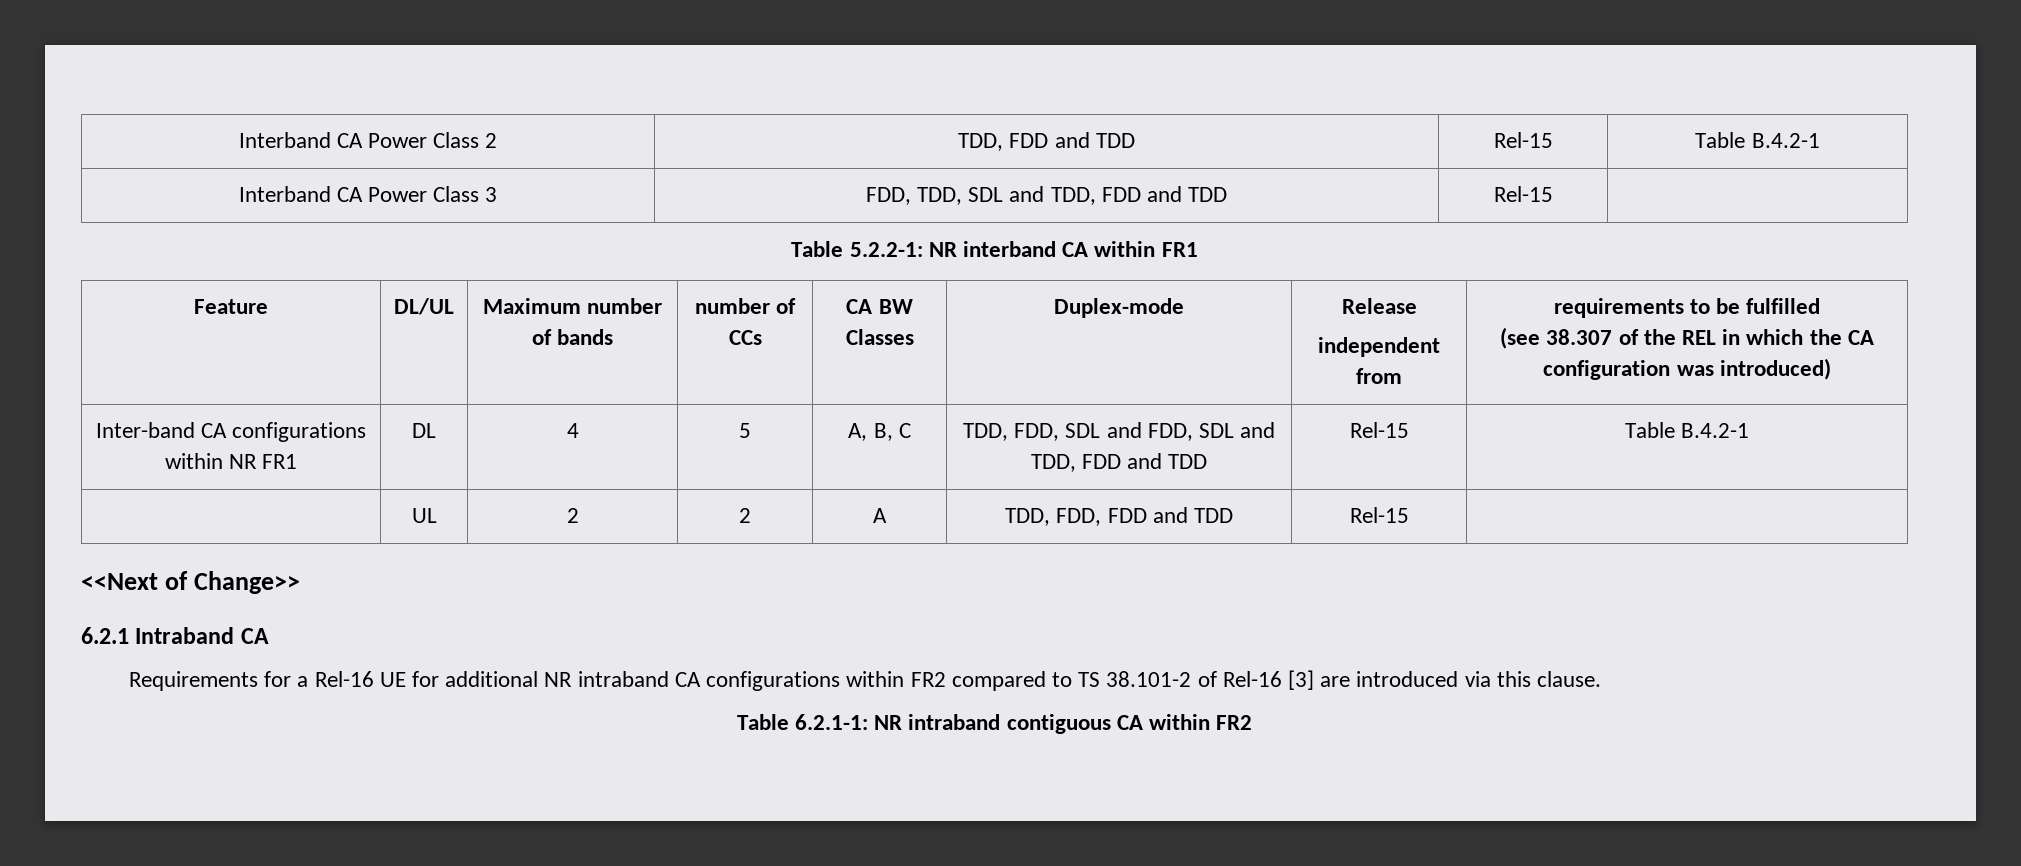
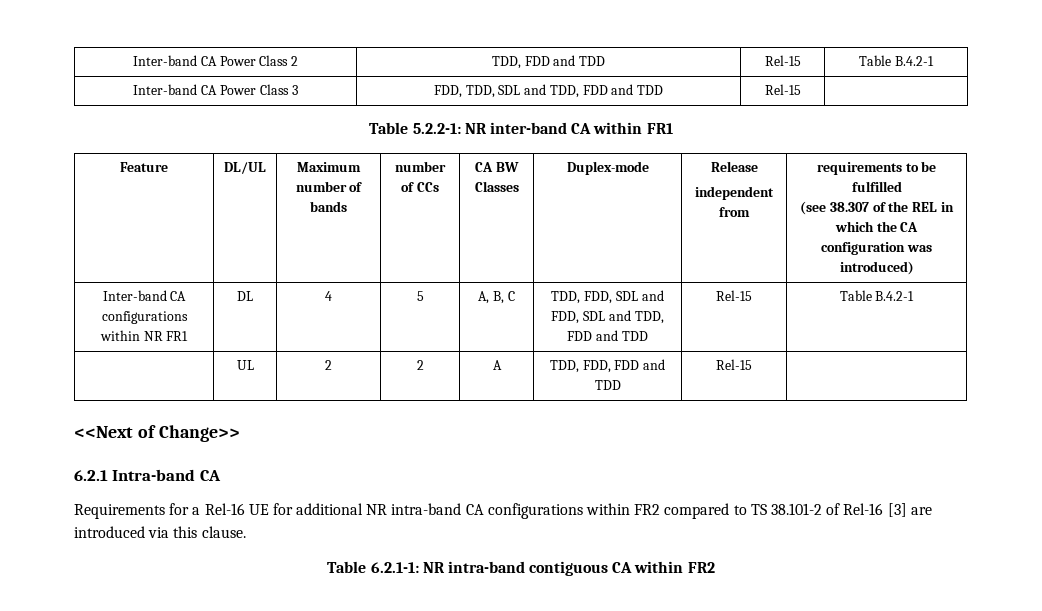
[238,132,331,148] Interband -> [132,55,197,66] Inter-band
[238,186,331,202] Interband -> [133,84,198,95] Inter-band
[963,241,1056,257] interband -> [490,122,567,134] inter-band
[135,627,235,644] Intraband -> [112,469,196,481] Intra-band
[577,671,669,687] intraband -> [391,503,462,515] intra-band
[908,714,1001,730] intraband -> [447,561,525,573] intra-band

